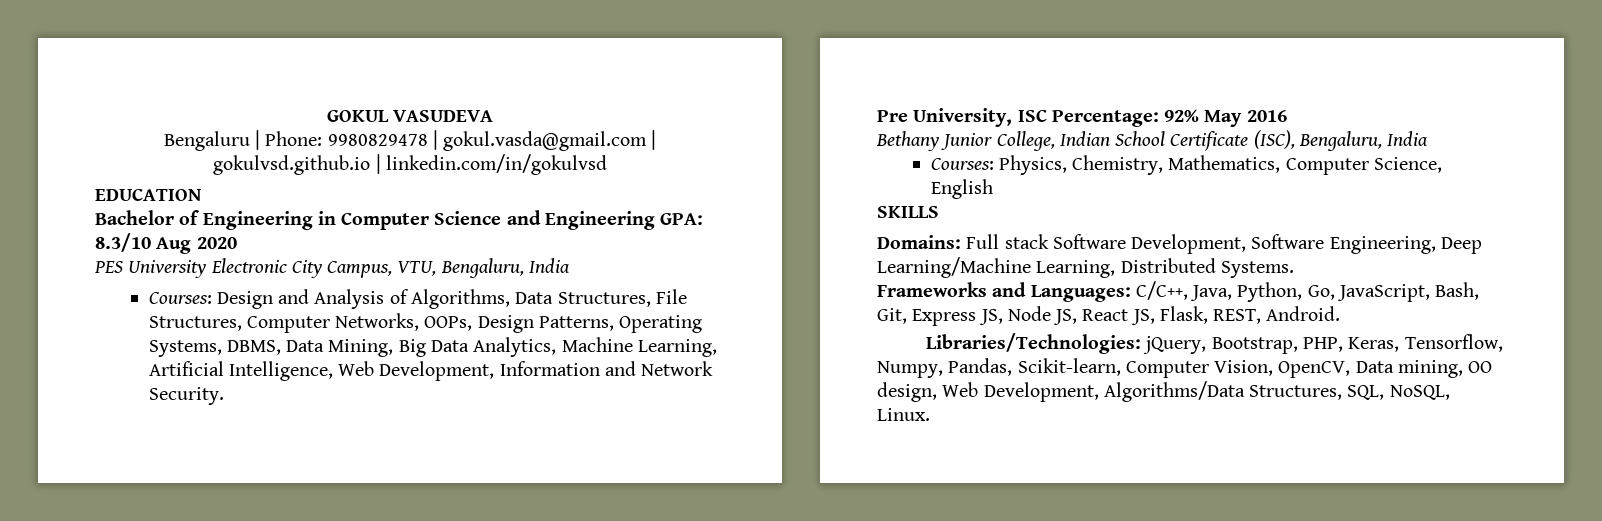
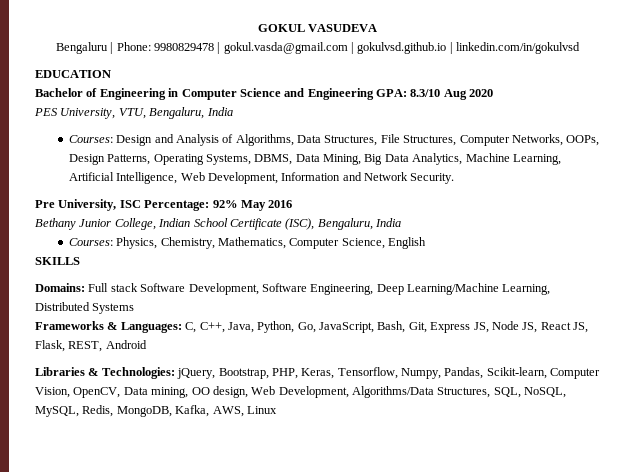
[128,258,393,278] University Electronic City Campus, -> [60,108,116,119] University,
[1220,261,1294,278] Systems. -> [92,303,135,314] Systems
[992,281,1188,302] and Languages: C/C++, -> [107,322,225,333] & Languages: C, C++,
[1266,306,1341,321] [926,333,1142,354] Android. // Libraries/Technologies: -> [105,340,147,349] [35,367,175,379] Android // Libraries & Technologies:
[877,408,930,421] Linux. -> [35,405,277,417] MySQL, Redis, MongoDB, Kafka, AWS, Linux

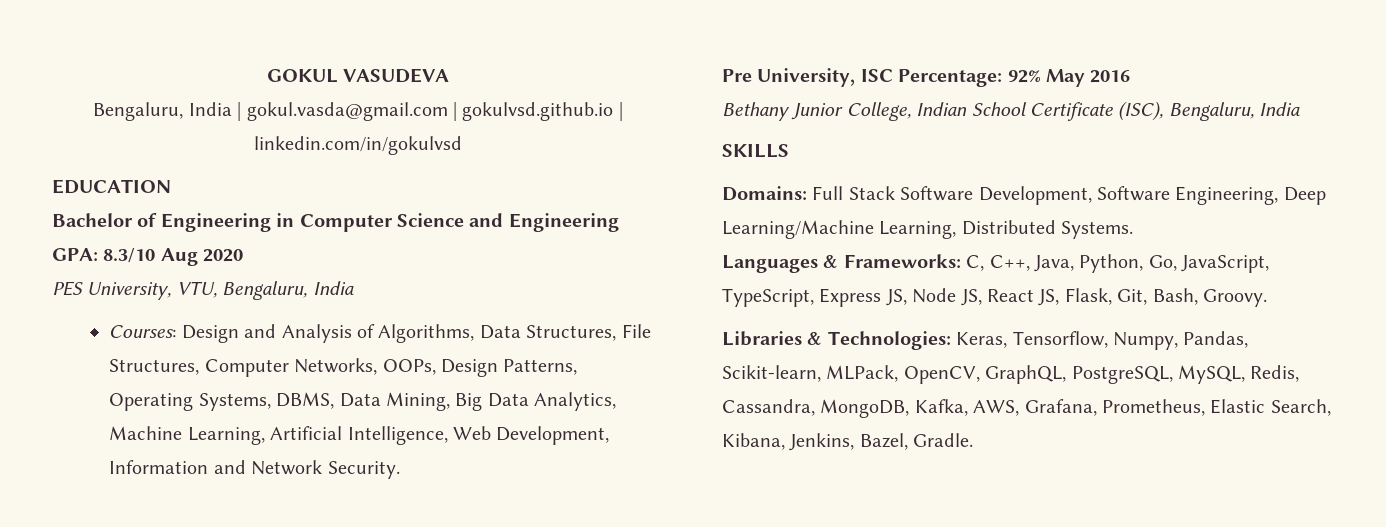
[55,42,214,54] Bengaluru | Phone: 9980829478 -> [93,102,232,121] Bengaluru, India
[68,237,427,249] // Courses: Physics, Chemistry, Mathematics, Computer Science, English -> (1301, 109) none
[110,283,138,292] stack -> [848,186,895,200] Stack
[92,303,135,314] [35,321,182,333] Systems // Frameworks & Languages: -> [1061,221,1134,239] [722,254,961,273] Systems. // Languages & Frameworks:
[377,321,427,333] Bash, Git, -> [722,288,814,307] TypeScript,
[68,340,147,352] REST, Android -> [1117,288,1267,307] Git, Bash, Groovy.
[177,368,298,379] jQuery, Bootstrap, PHP, -> (951, 340) none
[550,368,601,379] [35,386,567,398] Computer Vision, OpenCV, Data mining, OO design, Web Development, Algorithms/Data Structures, SQL, NoSQL, -> [826,365,1173,384] MLPack, OpenCV, GraphQL, PostgreSQL,
(114, 411) none -> [722,399,815,416] Cassandra,
[246,406,277,414] Linux -> [1024,399,1331,416] [722,433,974,451] Grafana, Prometheus, Elastic Search, Kibana, Jenkins, Bazel, Gradle.

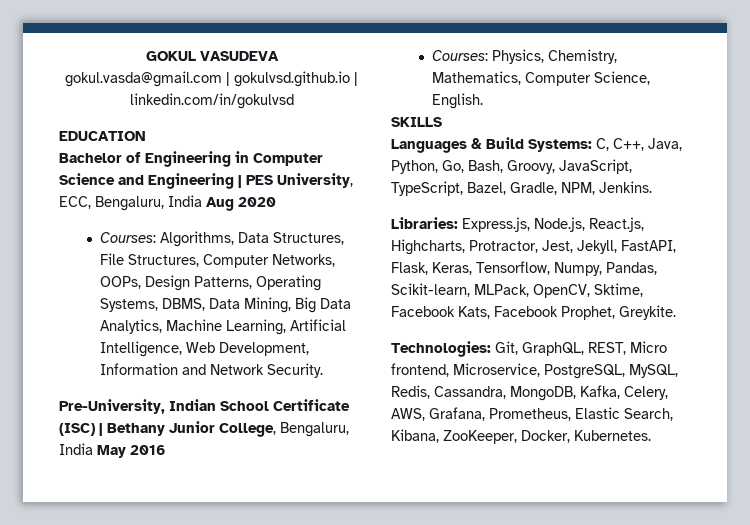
[93,102,242,121] Bengaluru, India | -> (279, 56) none
[52,248,244,266] [52,281,354,300] [109,324,375,343] GPA: 8.3/10 Aug 2020 // PES University, VTU, Bengaluru, India // Courses: Design and Analysis of -> [238,173,353,188] [59,195,276,211] [99,232,156,243] | PES University, ECC, Bengaluru, India Aug 2020 // Courses:
[722,68,1131,87] [722,101,1301,121] [722,144,789,158] [722,186,1326,205] [722,220,1134,239] Pre University, ISC Percentage: 92% May 2016 // Bethany Junior College, Indian School Certificate (ISC), Bengaluru, India // SKILLS // Domains: Full Stack Software Development, Software Engineering, Deep Learning/Machine Learning, Distributed Systems. -> [59,399,350,414] [59,421,349,437] [59,443,165,458] [431,49,617,64] [431,71,650,86] [431,93,483,109] [391,117,442,127] Pre-University, Indian School Certificate (ISC) | Bethany Junior College, Bengaluru, India May 2016 // Courses: Physics, Chemistry, Mathematics, Computer Science, English. // SKILLS
[843,254,961,268] Frameworks: -> [486,137,592,152] Build Systems:
[1181,255,1270,273] [722,288,1267,307] [722,331,951,350] JavaScript, TypeScript, Express JS, Node JS, React JS, Flask, Git, Bash, Groovy. // Libraries & Technologies: -> [468,159,632,174] [391,181,652,196] [391,217,644,232] [391,239,676,255] [391,262,428,275] Bash, Groovy, JavaScript, TypeScript, Bazel, Gradle, NPM, Jenkins. // Libraries: Express.js, Node.js, React.js, Highcharts, Protractor, Jest, Jekyll, FastAPI, Flask,
[985,365,1067,384] GraphQL, -> [594,283,643,297] [391,305,676,320] [391,341,667,357] [391,363,540,377] Sktime, Facebook Kats, Facebook Prophet, Greykite. // Technologies: Git, GraphQL, REST, Micro frontend, Microservice,
(968, 407) none -> [624,386,668,400] Celery,
[789,433,974,451] Jenkins, Bazel, Gradle. -> [443,430,651,444] ZooKeeper, Docker, Kubernetes.

